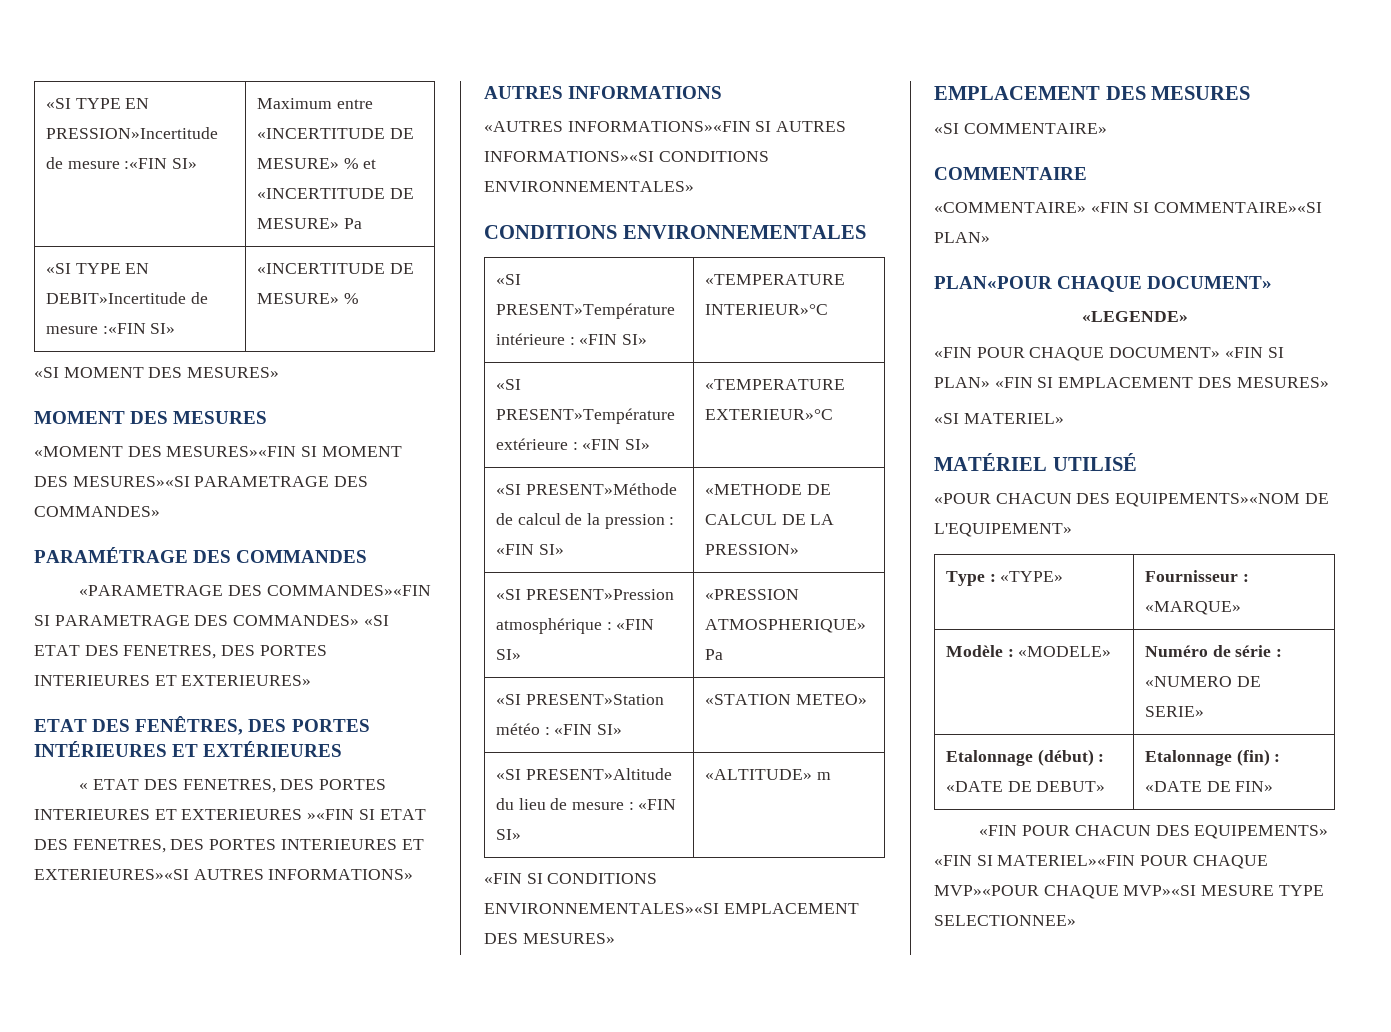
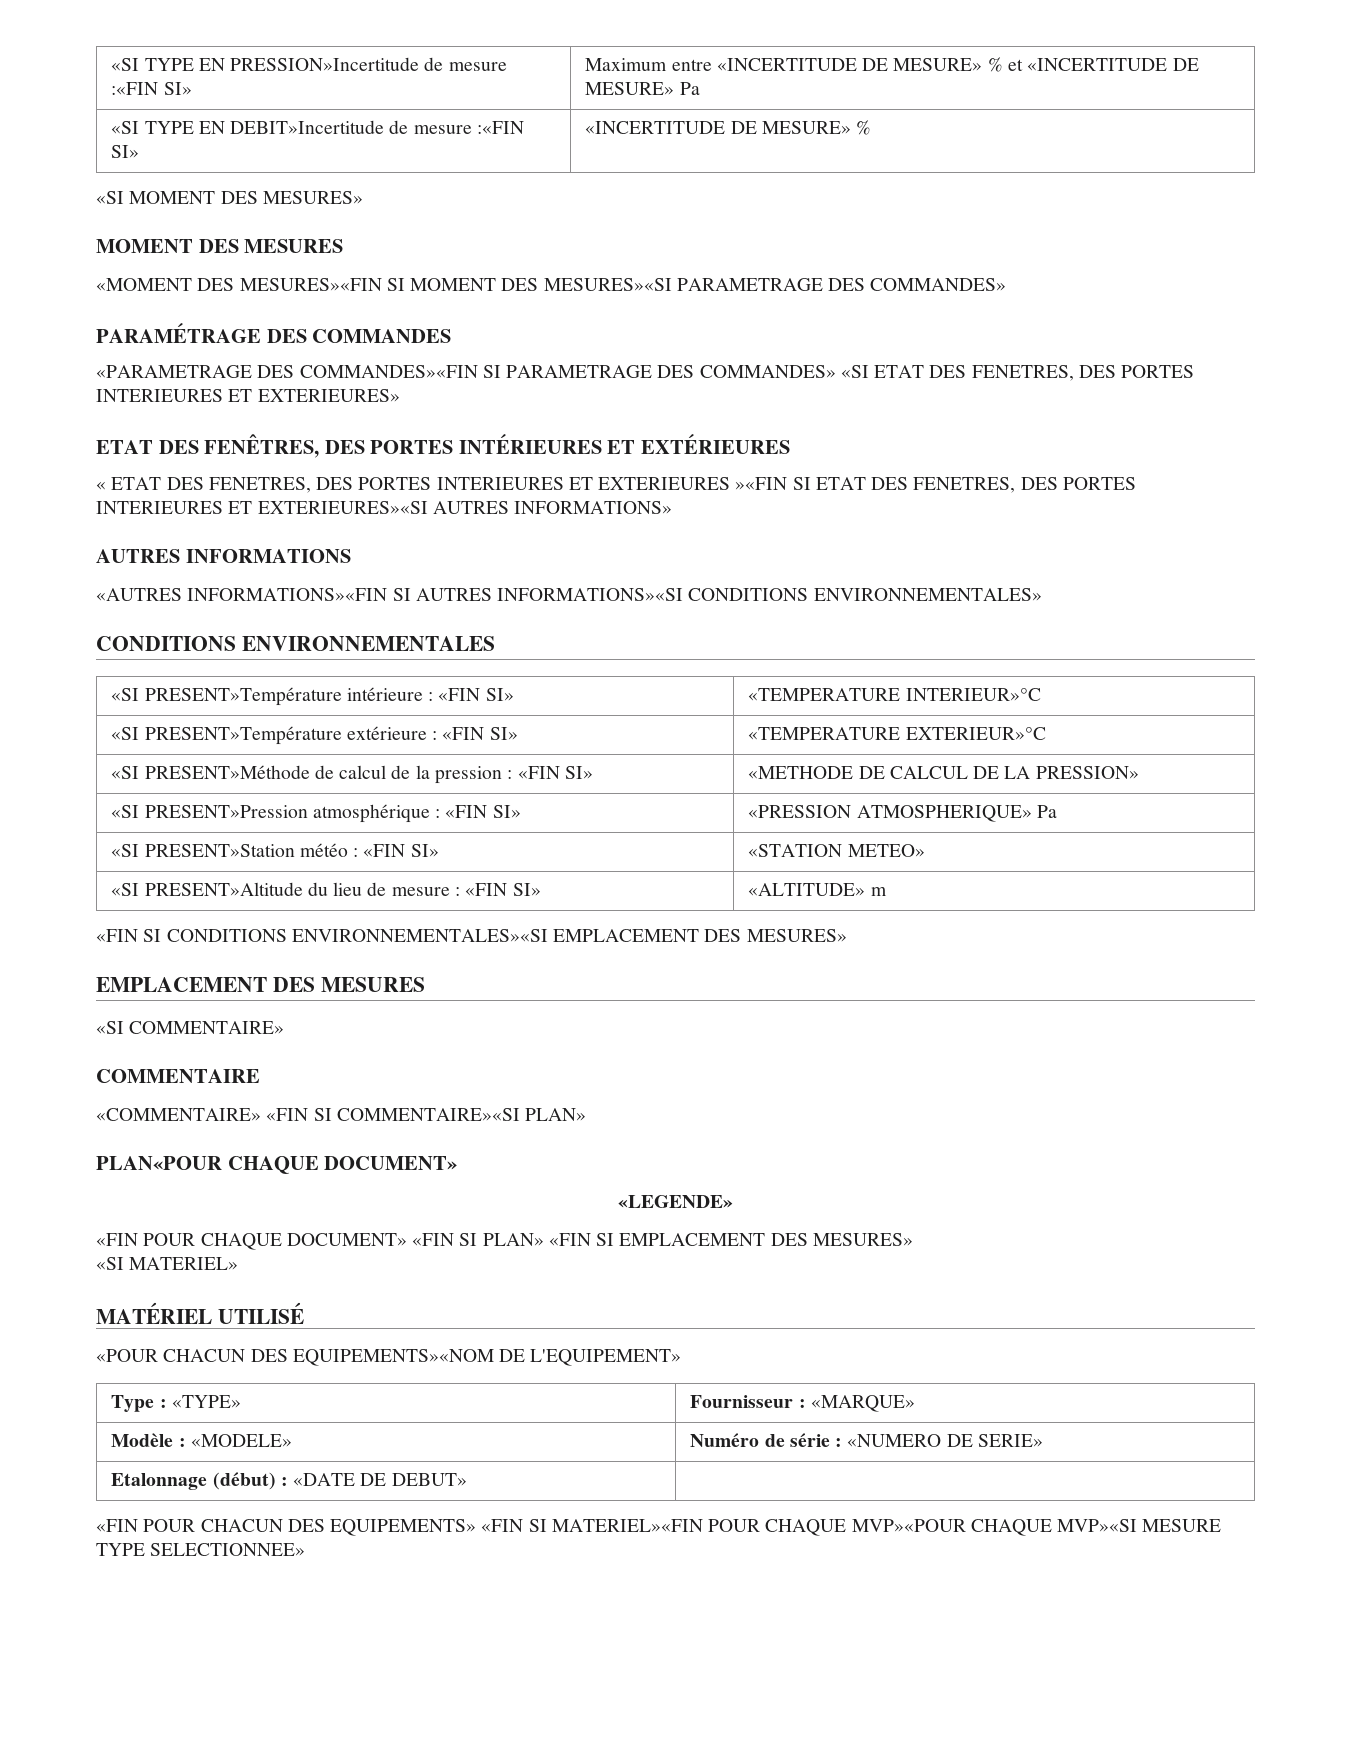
[1144,749,1281,766] [1144,781,1274,792] Etalonnage (fin) : «DATE DE FIN» -> (467, 1479) none

